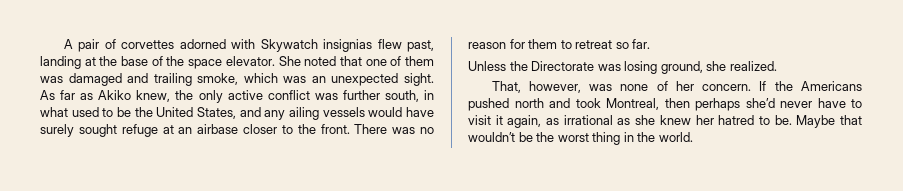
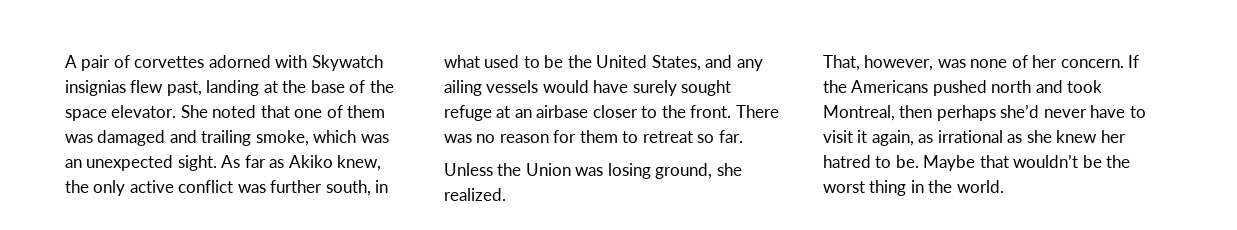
[531,61,595,71] Directorate -> [525,163,571,176] Union

